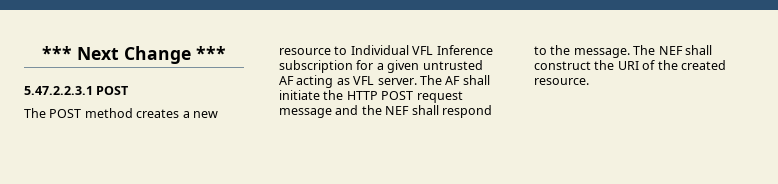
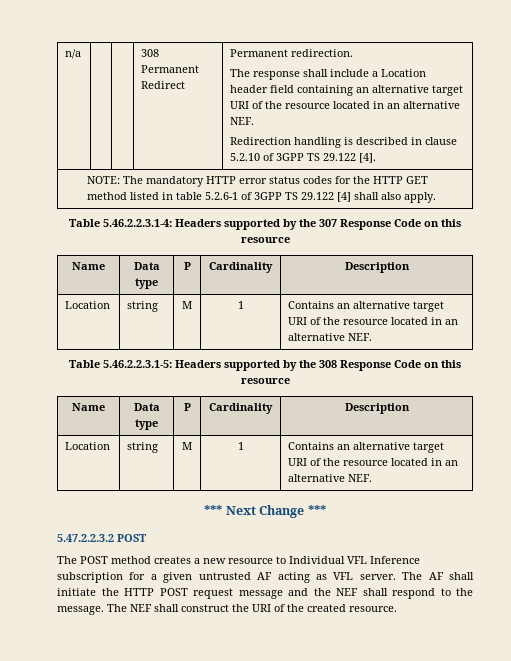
(42, 53) none -> [65,49,82,59] [141,49,160,57] [141,65,200,73] [141,81,186,89] [230,49,354,57] [230,69,427,80] [230,85,464,96] [230,101,461,109] [230,117,255,125] [230,137,458,148] [230,153,377,163] [87,176,429,187] [87,192,437,203] [69,219,461,230] [240,237,290,243] [72,262,105,270] [133,262,160,270] [135,278,158,289] [183,262,191,270] [209,262,273,273] [344,262,410,273] [65,301,111,309] [127,301,159,312] [182,301,192,309] [237,301,244,309] [288,301,445,312] [288,317,459,325] [288,333,373,341] [69,360,461,371] [240,378,290,384] [72,403,105,411] [133,403,160,411] [135,419,158,430] [183,403,191,411] [209,403,273,414] [344,403,410,414] [65,442,111,450] [127,442,159,453] [182,442,192,450] [237,442,244,450] [288,442,445,453] [288,458,459,466] [288,474,373,482] n/a | | | 308 Permanent Redirect | Permanent redirection. // The response shall include a Location header field containing an alternative target URI of the resource located in an alternative NEF. // Redirection handling is described in clause 5.2.10 of 3GPP TS 29.122 [4]. // NOTE: The mandatory HTTP error status codes for the HTTP GET method listed in table 5.2.6-1 of 3GPP TS 29.122 [4] shall also apply. // Table 5.46.2.2.3.1-4: Headers supported by the 307 Response Code on this resource // Name | Data type | P | Cardinality | Description // Location | string | M | 1 | Contains an alternative target URI of the resource located in an alternative NEF. // Table 5.46.2.2.3.1-5: Headers supported by the 308 Response Code on this resource // Name | Data type | P | Cardinality | Description // Location | string | M | 1 | Contains an alternative target URI of the resource located in an alternative NEF. //
[24,86,93,95] 5.47.2.2.3.1 -> [57,534,114,542] 5.47.2.2.3.2

